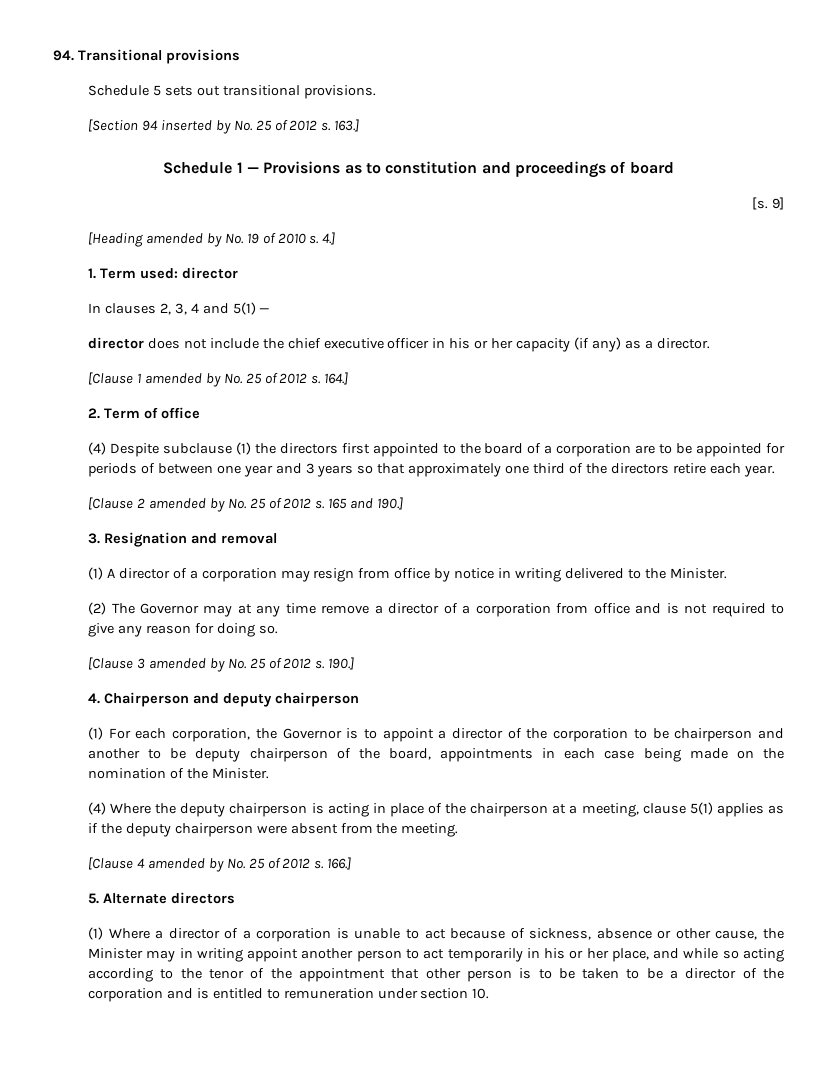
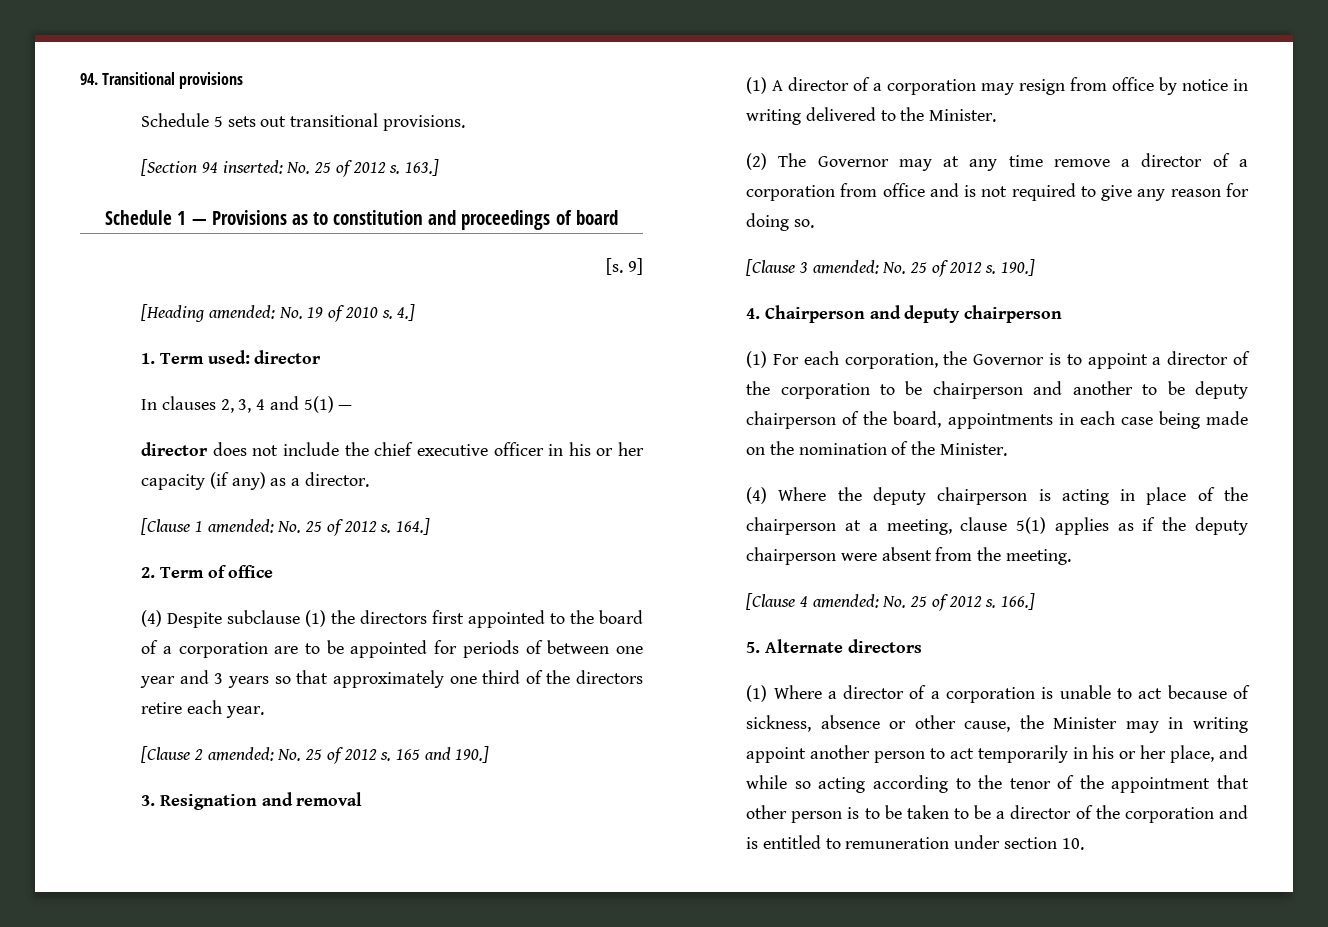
[160,120,231,134] inserted by -> [222,160,283,174] inserted:
[145,233,222,247] amended by -> [208,305,275,319] amended:
[144,373,221,387] amended by -> [207,519,274,533] amended:
[148,498,225,512] amended by -> [207,747,274,761] amended:
[148,658,225,672] amended by -> [812,260,879,274] amended:
[147,858,224,872] amended by -> [812,594,879,608] amended:

